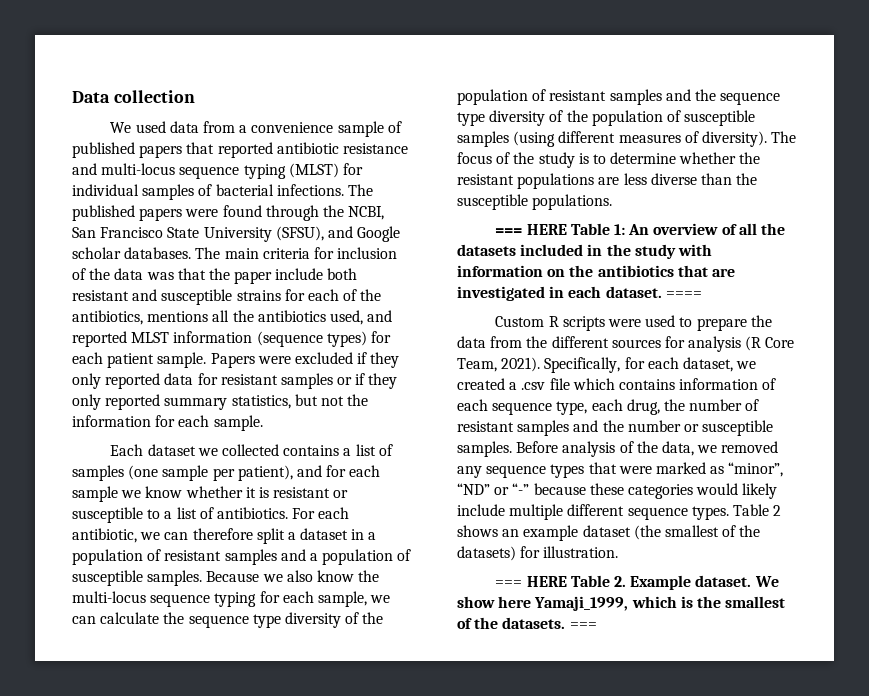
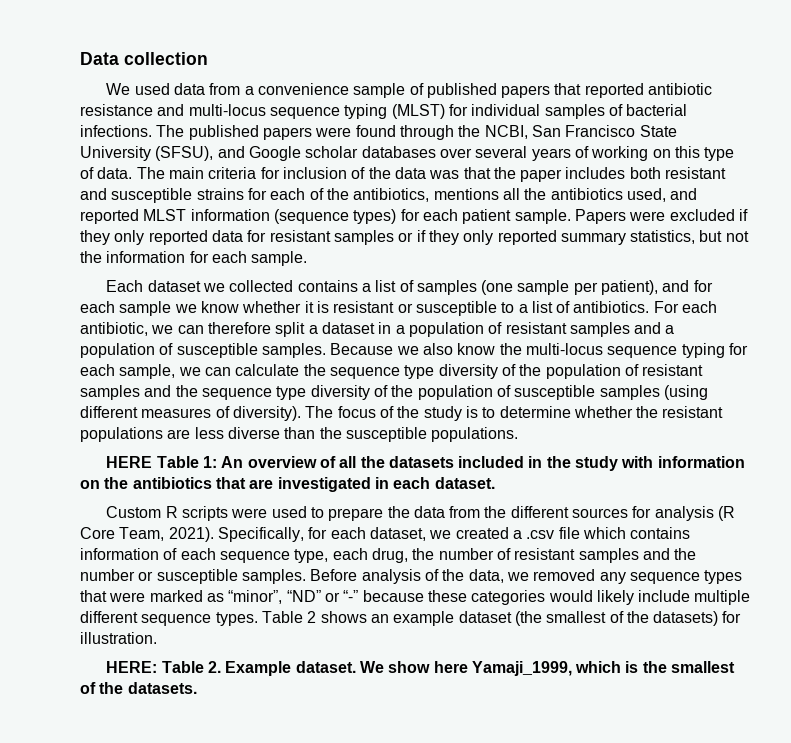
[124,247,192,259] databases. -> [361,146,735,161] [80,167,133,179] databases over several years of working on this type of data.
[275,268,324,280] include -> [565,167,626,179] includes
[495,228,523,235] === -> (519, 434) none
[665,291,702,298] ==== -> (495, 483) none
[495,576,567,587] === HERE -> [106,661,158,673] HERE:
[569,622,597,629] === -> (197, 688) none

